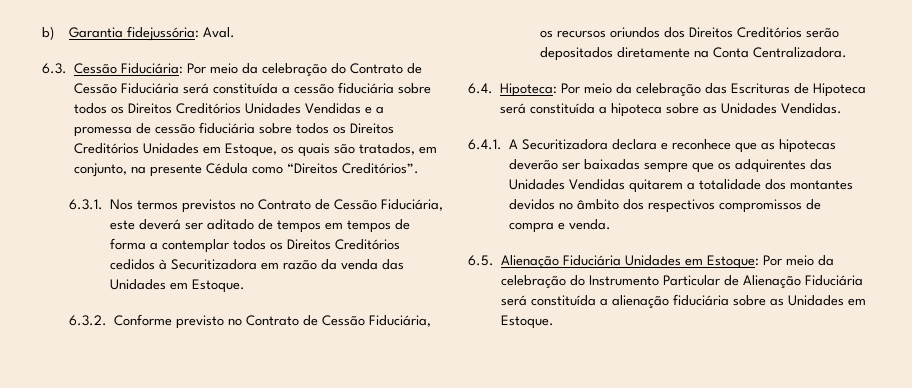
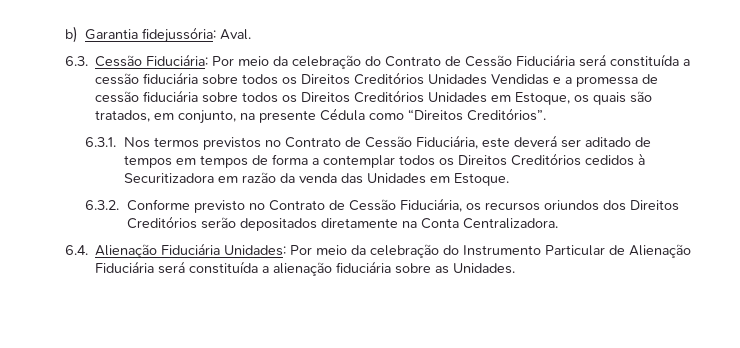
[500,83,867,97] [500,103,843,117] [468,139,837,153] [509,159,833,173] [509,179,854,193] [509,199,822,213] [509,219,612,233] [468,255,760,269] Hipoteca: Por meio da celebração das Escrituras de Hipoteca será constituída a hipoteca sobre as Unidades Vendidas. // 6.4.1. A Securitizadora declara e reconhece que as hipotecas deverão ser baixadas sempre que os adquirentes das Unidades Vendidas quitarem a totalidade dos montantes devidos no âmbito dos respectivos compromissos de compra e venda. // 6.5. Alienação Fiduciária Unidades em Estoque: -> [95,243,287,258] Alienação Fiduciária Unidades:
[788,295,867,306] [501,315,555,329] Unidades em Estoque. -> [453,263,516,274] Unidades.

